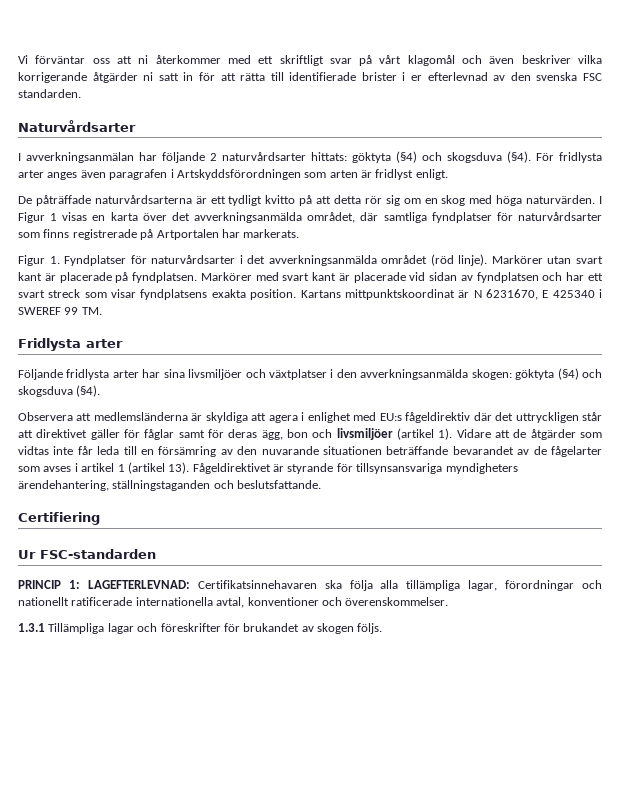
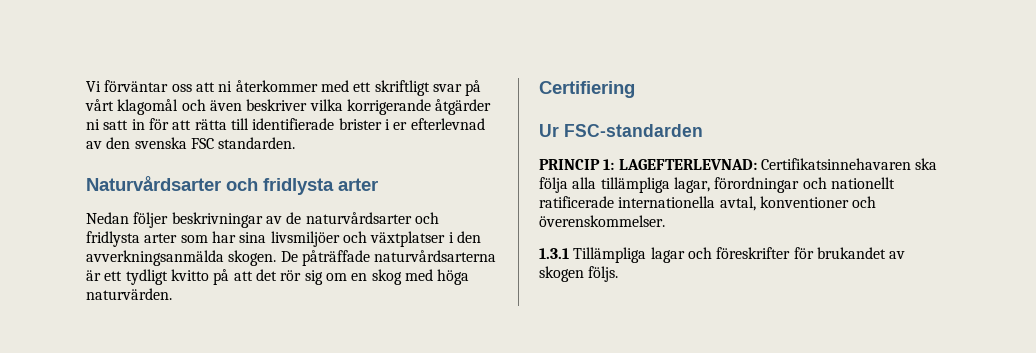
[18,151,602,163] [18,169,448,180] // I avverkningsanmälan har följande 2 naturvårdsarter hittats: göktyta (§4) och skogsduva (§4). För fridlysta arter anges även paragrafen i Artskyddsförordningen som arten är fridlyst enligt. // -> [226,178,378,195] [86,212,439,228] [86,231,481,247] [86,250,277,266] och fridlysta arter // Nedan följer beskrivningar av de naturvårdsarter och fridlysta arter som har sina livsmiljöer och växtplatser i den avverkningsanmälda skogen.
[334,195,362,204] detta -> [255,269,277,281] det
[599,196,603,204] [18,212,602,223] [18,229,300,240] [18,254,604,266] [18,272,603,283] [18,289,602,300] [18,307,102,315] [18,338,123,351] [18,368,602,380] [18,385,101,397] [18,412,602,423] [18,428,602,440] [18,446,602,457] [18,462,518,474] [18,480,322,491] I Figur 1 visas en karta över det avverkningsanmälda området, där samtliga fyndplatser för naturvårdsarter som finns registrerade på Artportalen har markerats. // Figur 1. Fyndplatser för naturvårdsarter i det avverkningsanmälda området (röd linje). Markörer utan svart kant är placerade på fyndplatsen. Markörer med svart kant är placerade vid sidan av fyndplatsen och har ett svart streck som visar fyndplatsens exakta position. Kartans mittpunktskoordinat är N 6231670, E 425340 i SWEREF 99 TM. // Fridlysta arter // Följande fridlysta arter har sina livsmiljöer och växtplatser i den avverkningsanmälda skogen: göktyta (§4) och skogsduva (§4). // Observera att medlemsländerna är skyldiga att agera i enlighet med EU:s fågeldirektiv där det uttryckligen står att direktivet gäller för fåglar samt för deras ägg, bon och livsmiljöer (artikel 1). Vidare att de åtgärder som vidtas inte får leda till en försämring av den nuvarande situationen beträffande bevarandet av de fågelarter som avses i artikel 1 (artikel 13). Fågeldirektivet är styrande för tillsynsansvariga myndigheters ärendehantering, ställningstaganden och beslutsfattande. -> (172, 294) none

